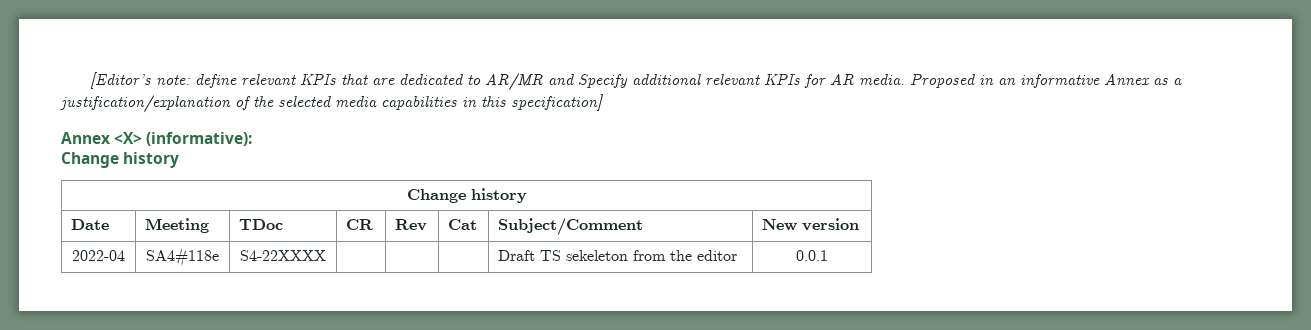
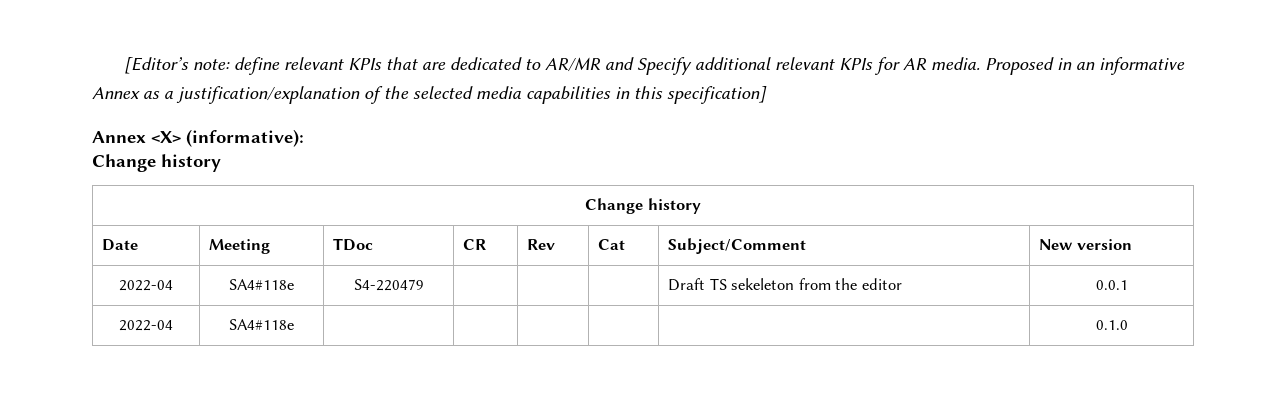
[240,250,326,261] S4-22XXXX -> [353,279,424,291] S4-220479
(828, 255) none -> [119,320,173,331] [229,319,294,330] [1095,320,1128,330] // 2022-04 | SA4#118e | | | | | | 0.1.0

